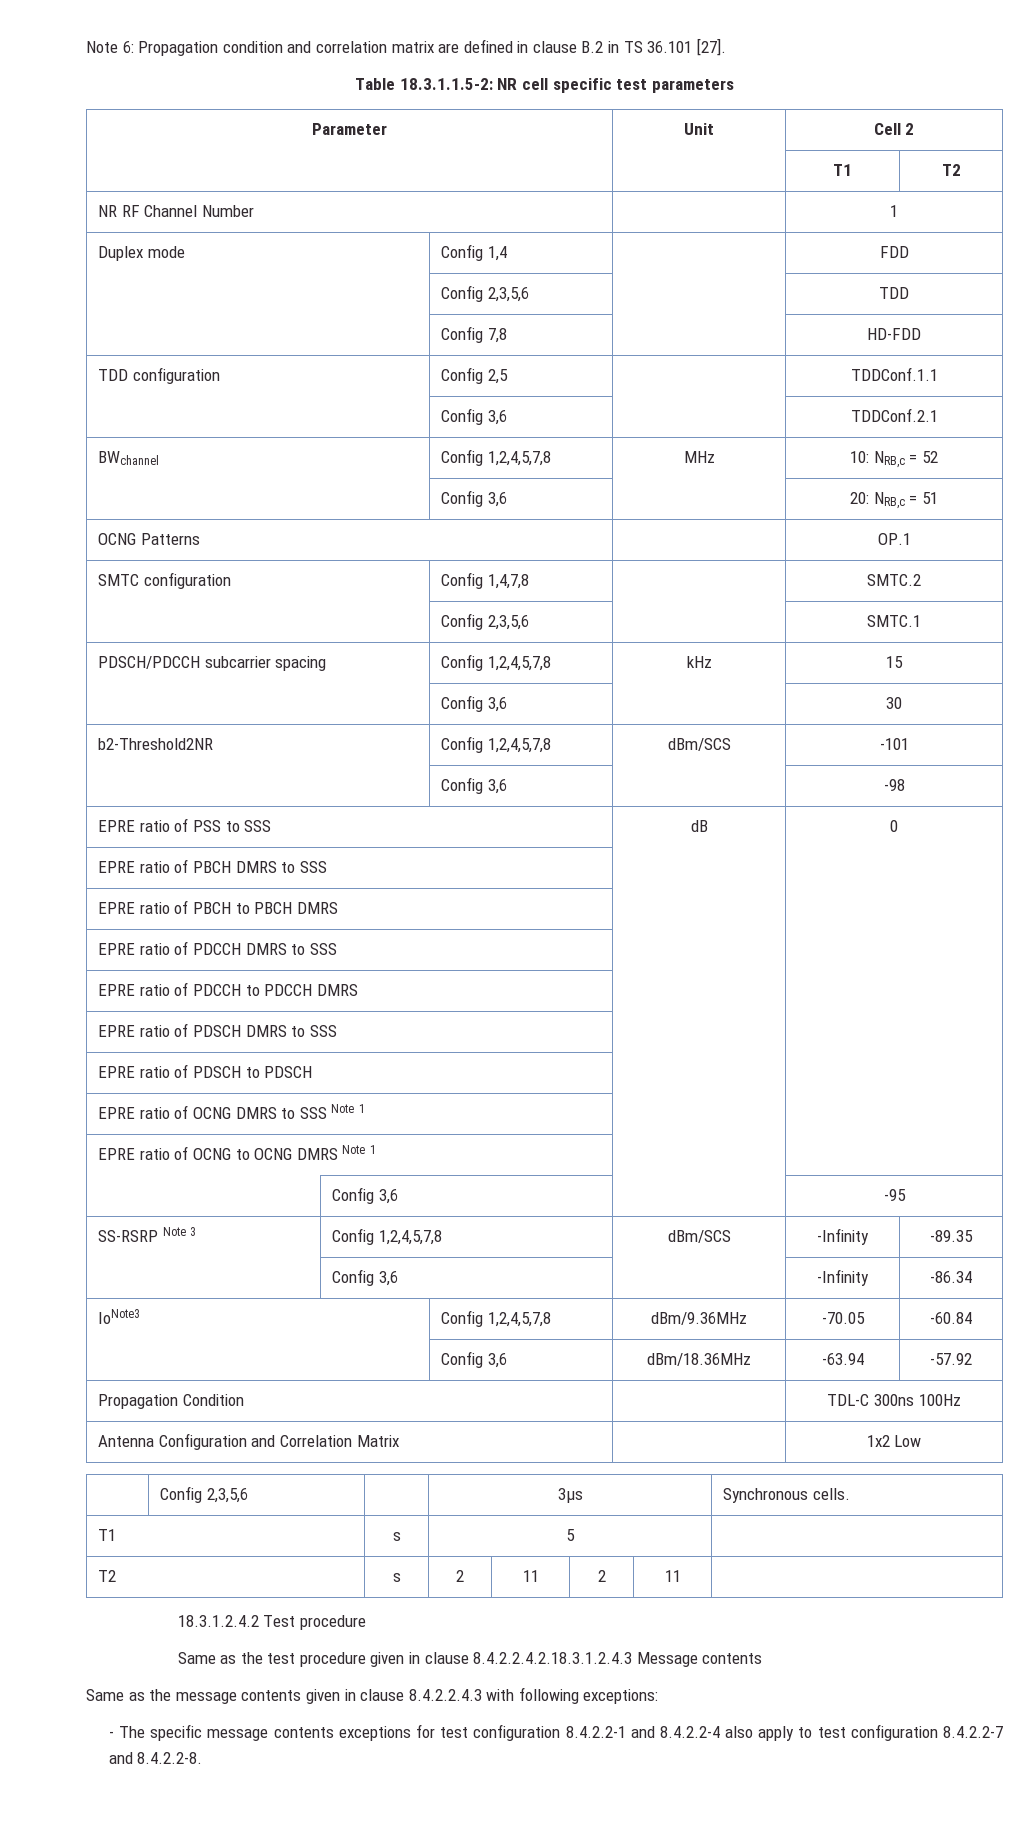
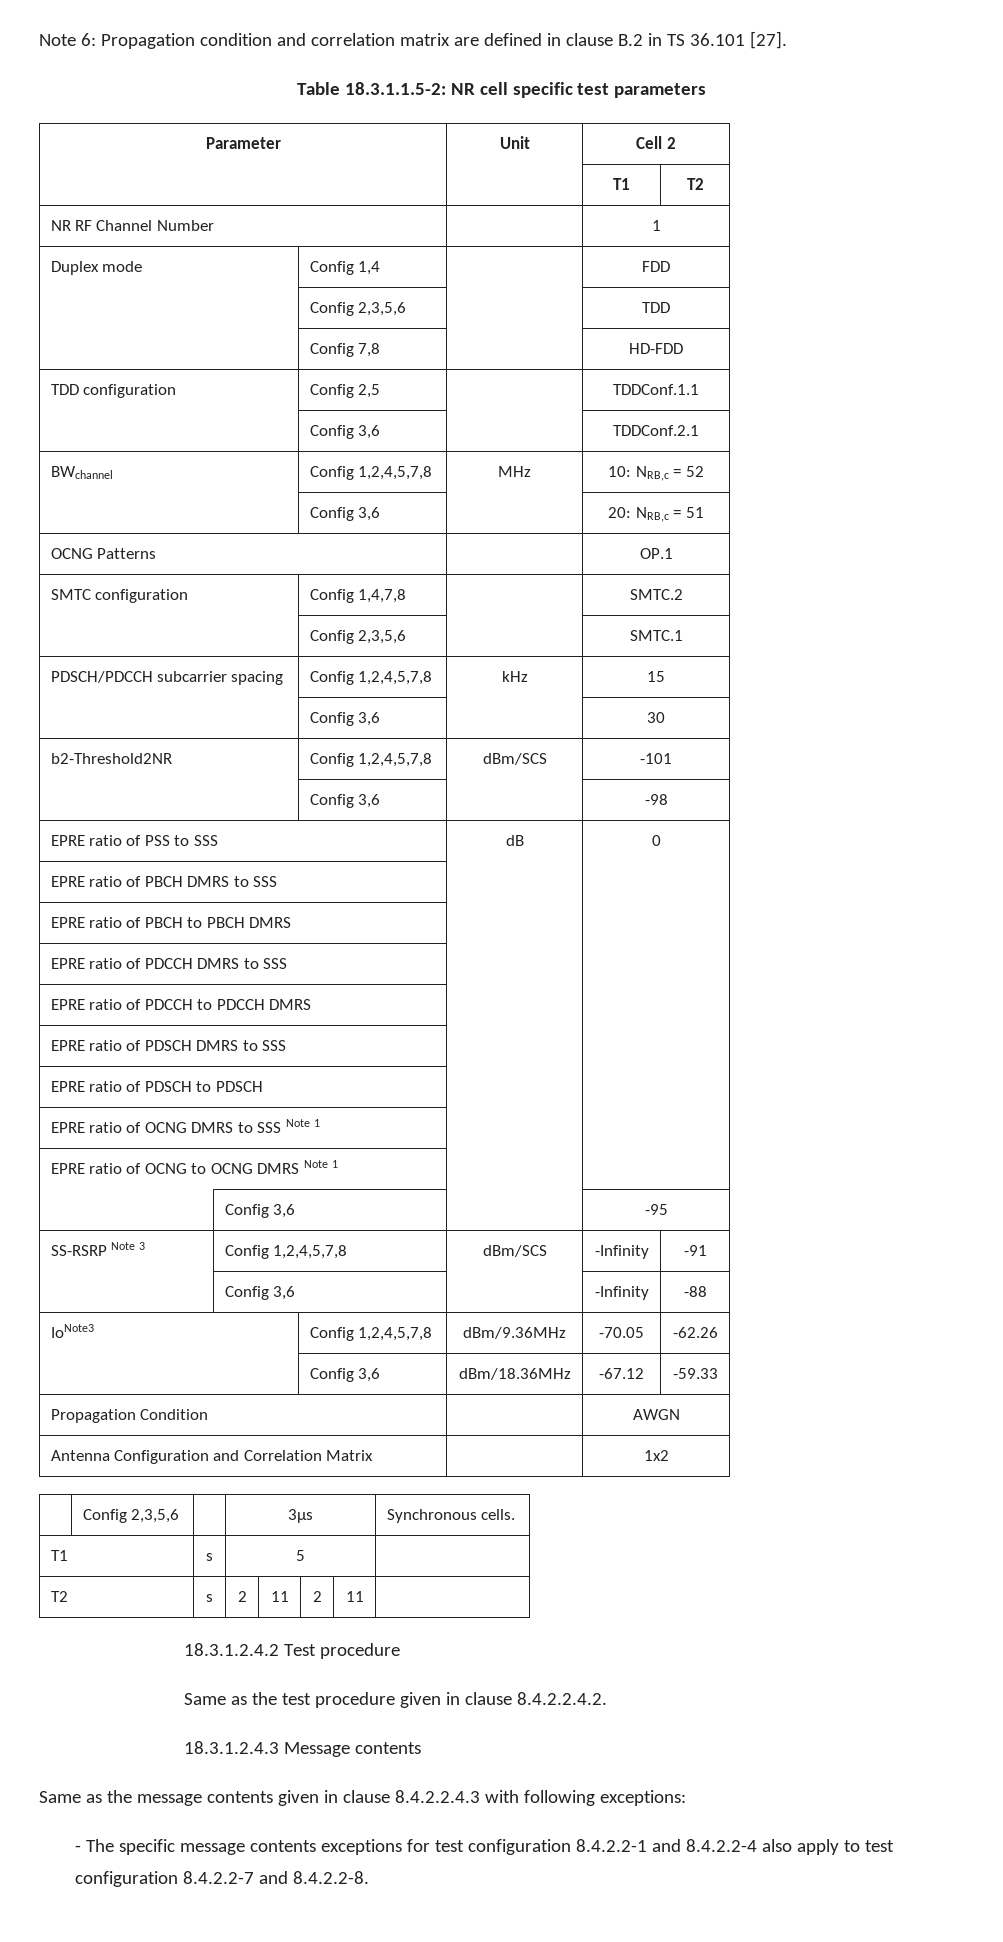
[930,1230,973,1242] -89.35 -> [683,1245,707,1256] -91
[930,1271,972,1283] -86.34 -> [683,1286,707,1297] -88
[930,1312,972,1324] -60.84 -> [672,1327,718,1338] -62.26
[821,1353,864,1365] [930,1353,972,1365] -63.94 | -57.92 -> [599,1368,644,1379] [672,1368,718,1379] -67.12 | -59.33
[827,1394,961,1406] TDL-C 300ns 100Hz -> [632,1409,680,1420] AWGN
[894,1435,922,1447] Low -> (669, 1455) none
[473,1652,633,1664] 8.4.2.2.4.2.18.3.1.2.4.3 -> [517,1692,608,1705] [184,1741,280,1754] 8.4.2.2.4.2. // 18.3.1.2.4.3

